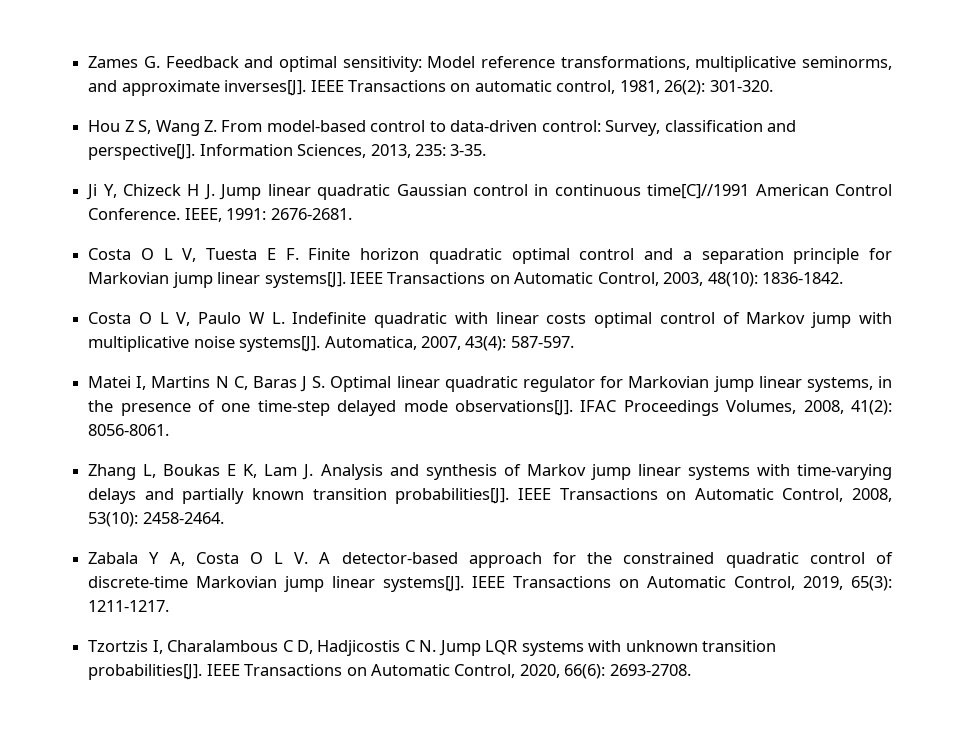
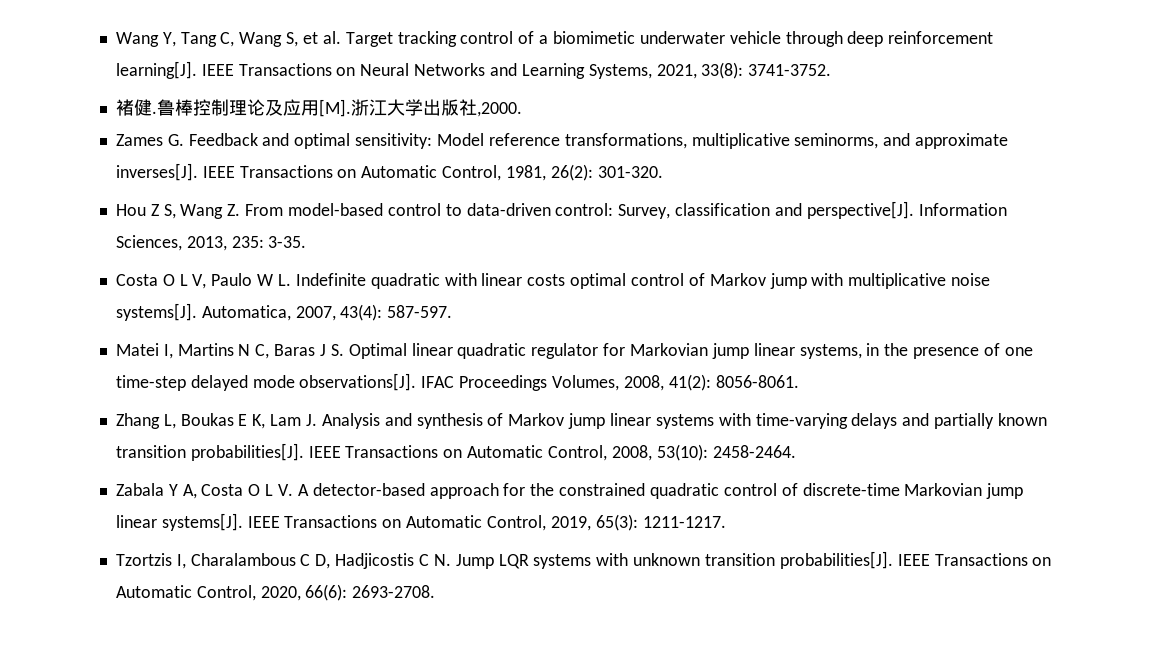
(88, 62) none -> [115,31,994,47] [115,61,832,79] [115,99,522,117] Wang Y, Tang C, Wang S, et al. Target tracking control of a biomimetic underwater vehicle through deep reinforcement learning[J]. IEEE Transactions on Neural Networks and Learning Systems, 2021, 33(8): 3741-3752. // 褚健.鲁棒控制理论及应用[M].浙江大学出版社,2000. //
[474,80,616,94] automatic control, -> [361,165,502,181] Automatic Control,
[86,184,893,200] [88,208,352,222] [88,248,893,264] [88,272,844,288] // Ji Y, Chizeck H J. Jump linear quadratic Gaussian control in continuous time[C]//1991 American Control Conference. IEEE, 1991: 2676-2681. // Costa O L V, Tuesta E F. Finite horizon quadratic optimal control and a separation principle for Markovian jump linear systems[J]. IEEE Transactions on Automatic Control, 2003, 48(10): 1836-1842. -> (307, 242) none

